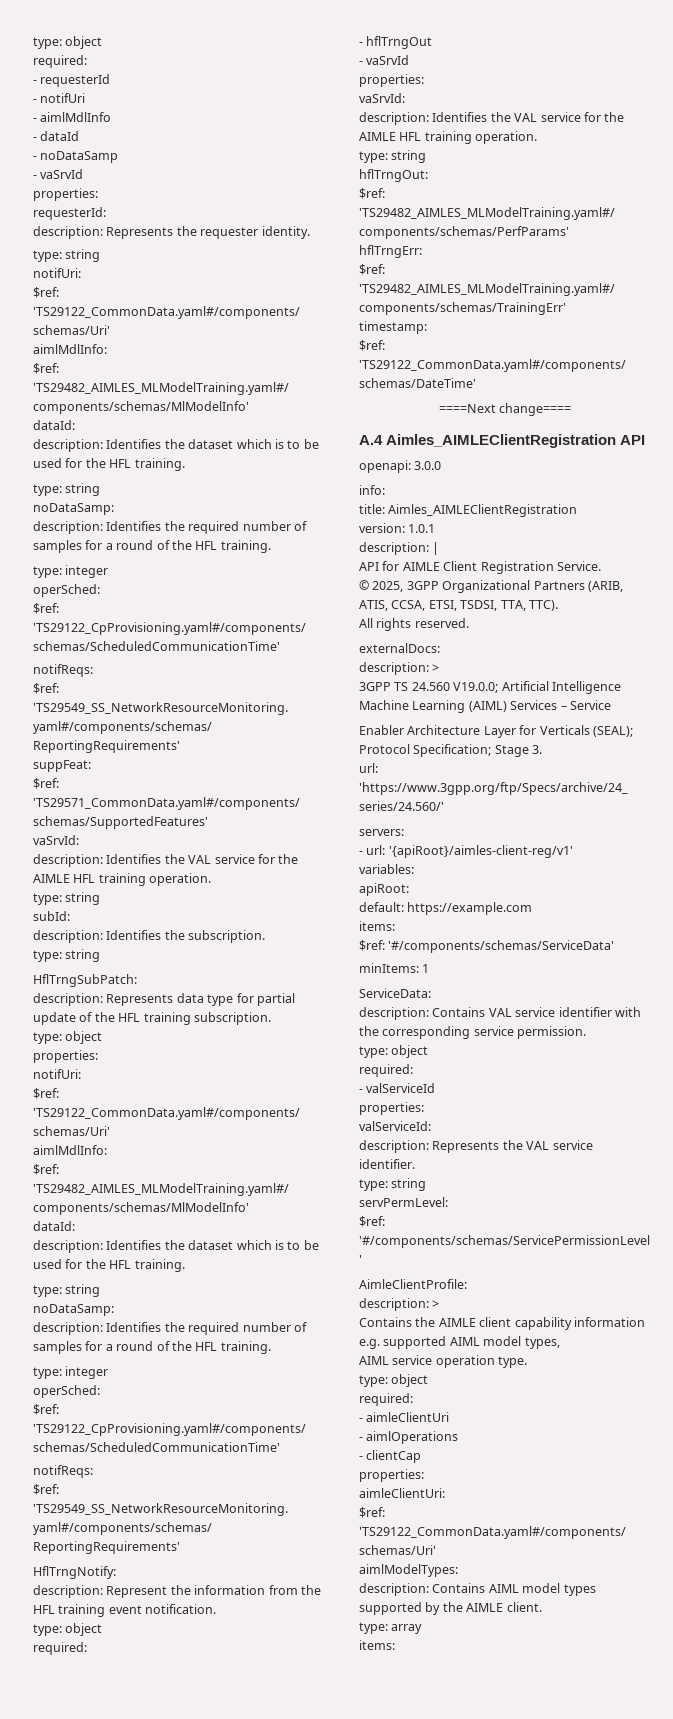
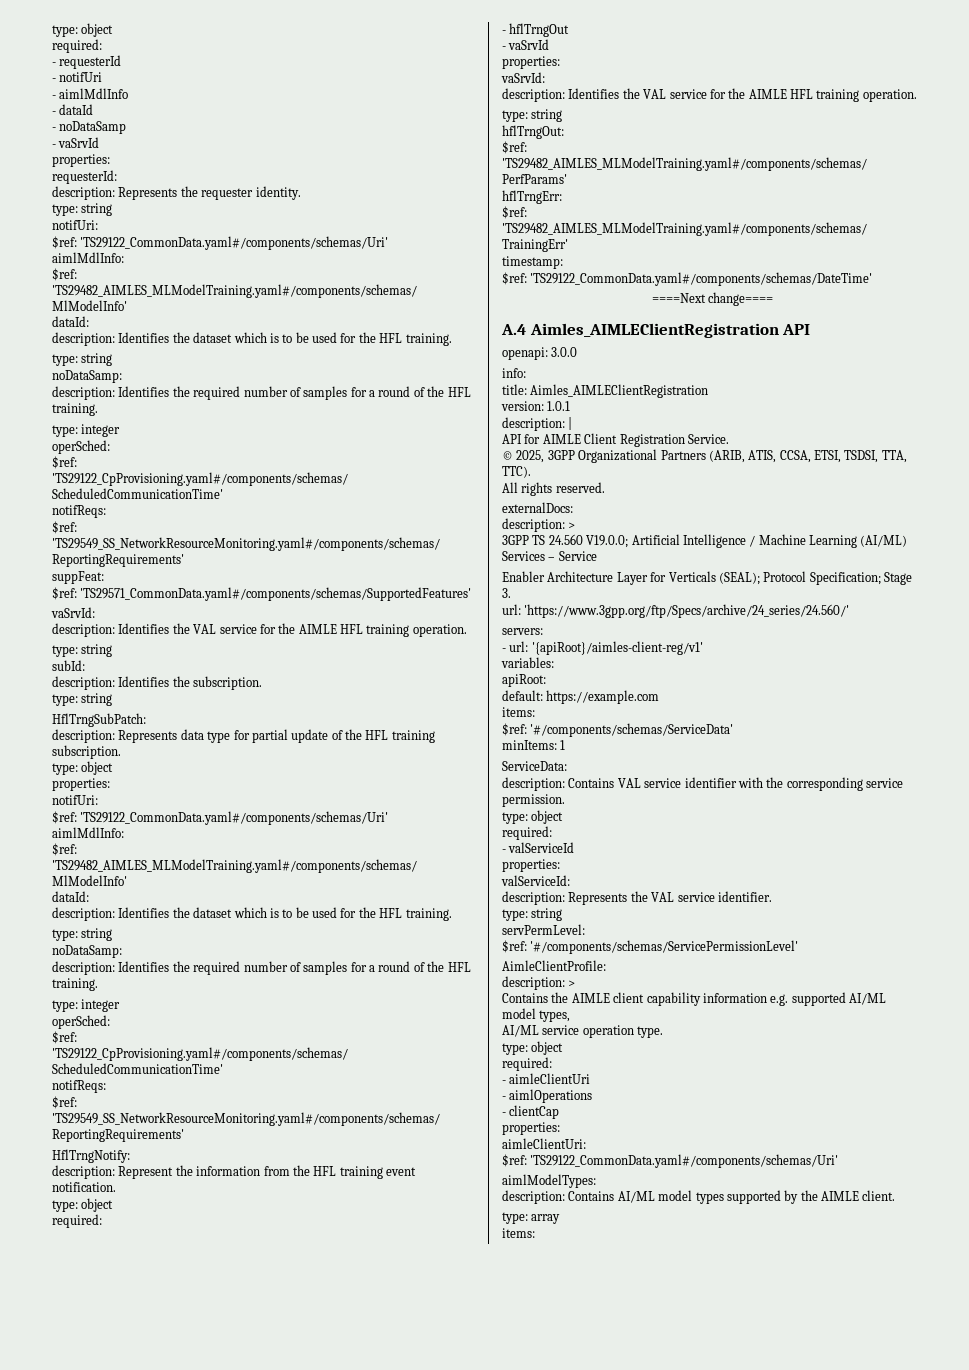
(621, 687) none -> [749,535,756,547] /
[468,701,507,712] (AIML) -> [860,535,908,547] (AI/ML)
[449,1337,480,1346] AIML -> [849,993,886,1005] AI/ML
[359,1356,389,1365] AIML -> [502,1025,539,1037] AI/ML
[488,1584,519,1593] AIML -> [617,1191,655,1203] AI/ML

